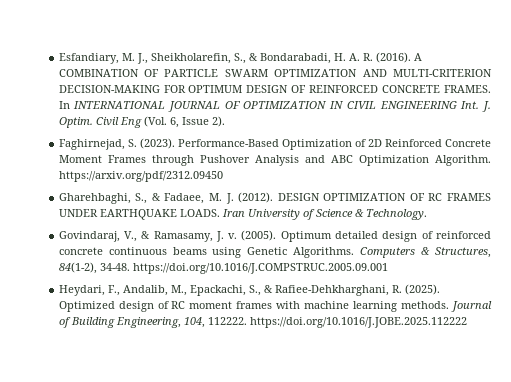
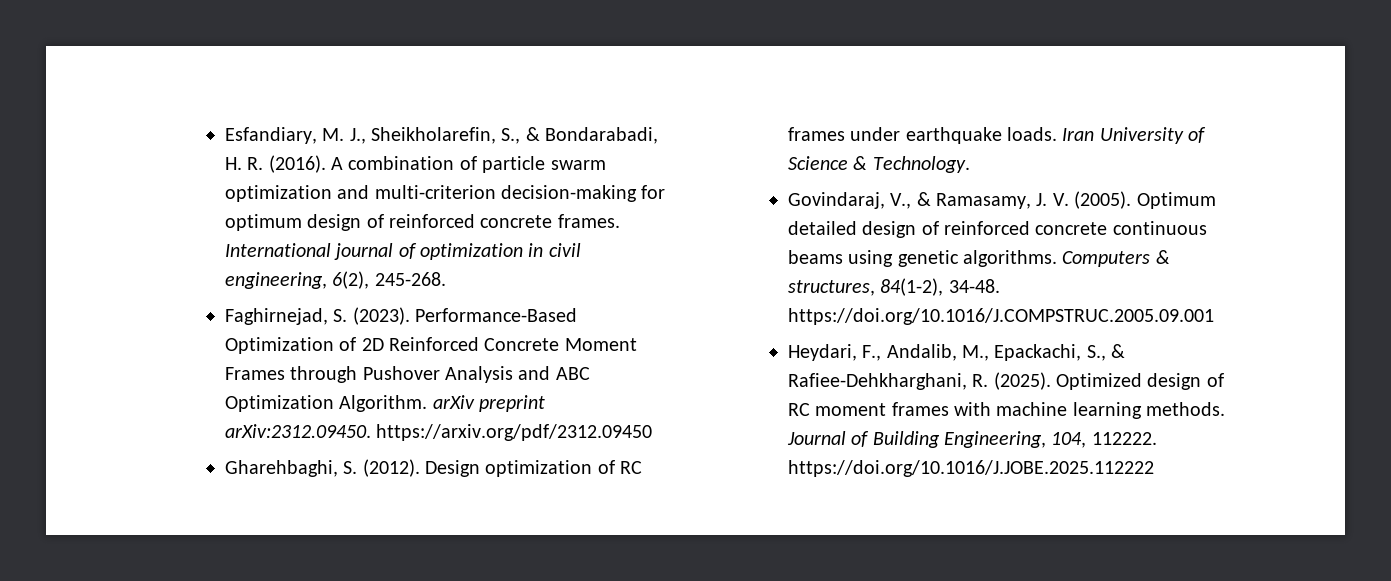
[348,53,360,61] A. -> (242, 163) none
[58,69,492,77] [58,85,492,93] [58,101,491,112] [58,116,225,128] COMBINATION OF PARTICLE SWARM OPTIMIZATION AND MULTI-CRITERION DECISION-MAKING FOR OPTIMUM DESIGN OF REINFORCED CONCRETE FRAMES. In INTERNATIONAL JOURNAL OF OPTIMIZATION IN CIVIL ENGINEERING Int. J. Optim. Civil Eng (Vol. 6, Issue 2). -> [348,156,606,173] [224,185,666,202] [224,214,620,231] [224,243,581,260] [224,271,446,289] combination of particle swarm optimization and multi-criterion decision-making for optimum design of reinforced concrete frames. International journal of optimization in civil engineering, 6(2), 245-268.
(491, 160) none -> [432,395,545,412] [224,424,371,438] arXiv preprint arXiv:2312.09450.
[135,192,491,204] [58,209,220,220] S., & Fadaee, M. J. (2012). DESIGN OPTIMIZATION OF RC FRAMES UNDER EARTHQUAKE LOADS. -> [343,459,643,477] [787,127,1057,144] S. (2012). Design optimization of RC frames under earthquake loads.
[228,233,238,239] v. -> [1052,193,1069,206] V.
[247,247,355,258] Genetic Algorithms. -> [897,250,1057,267] genetic algorithms.
[434,247,491,258] Structures, -> [787,280,875,296] structures,

